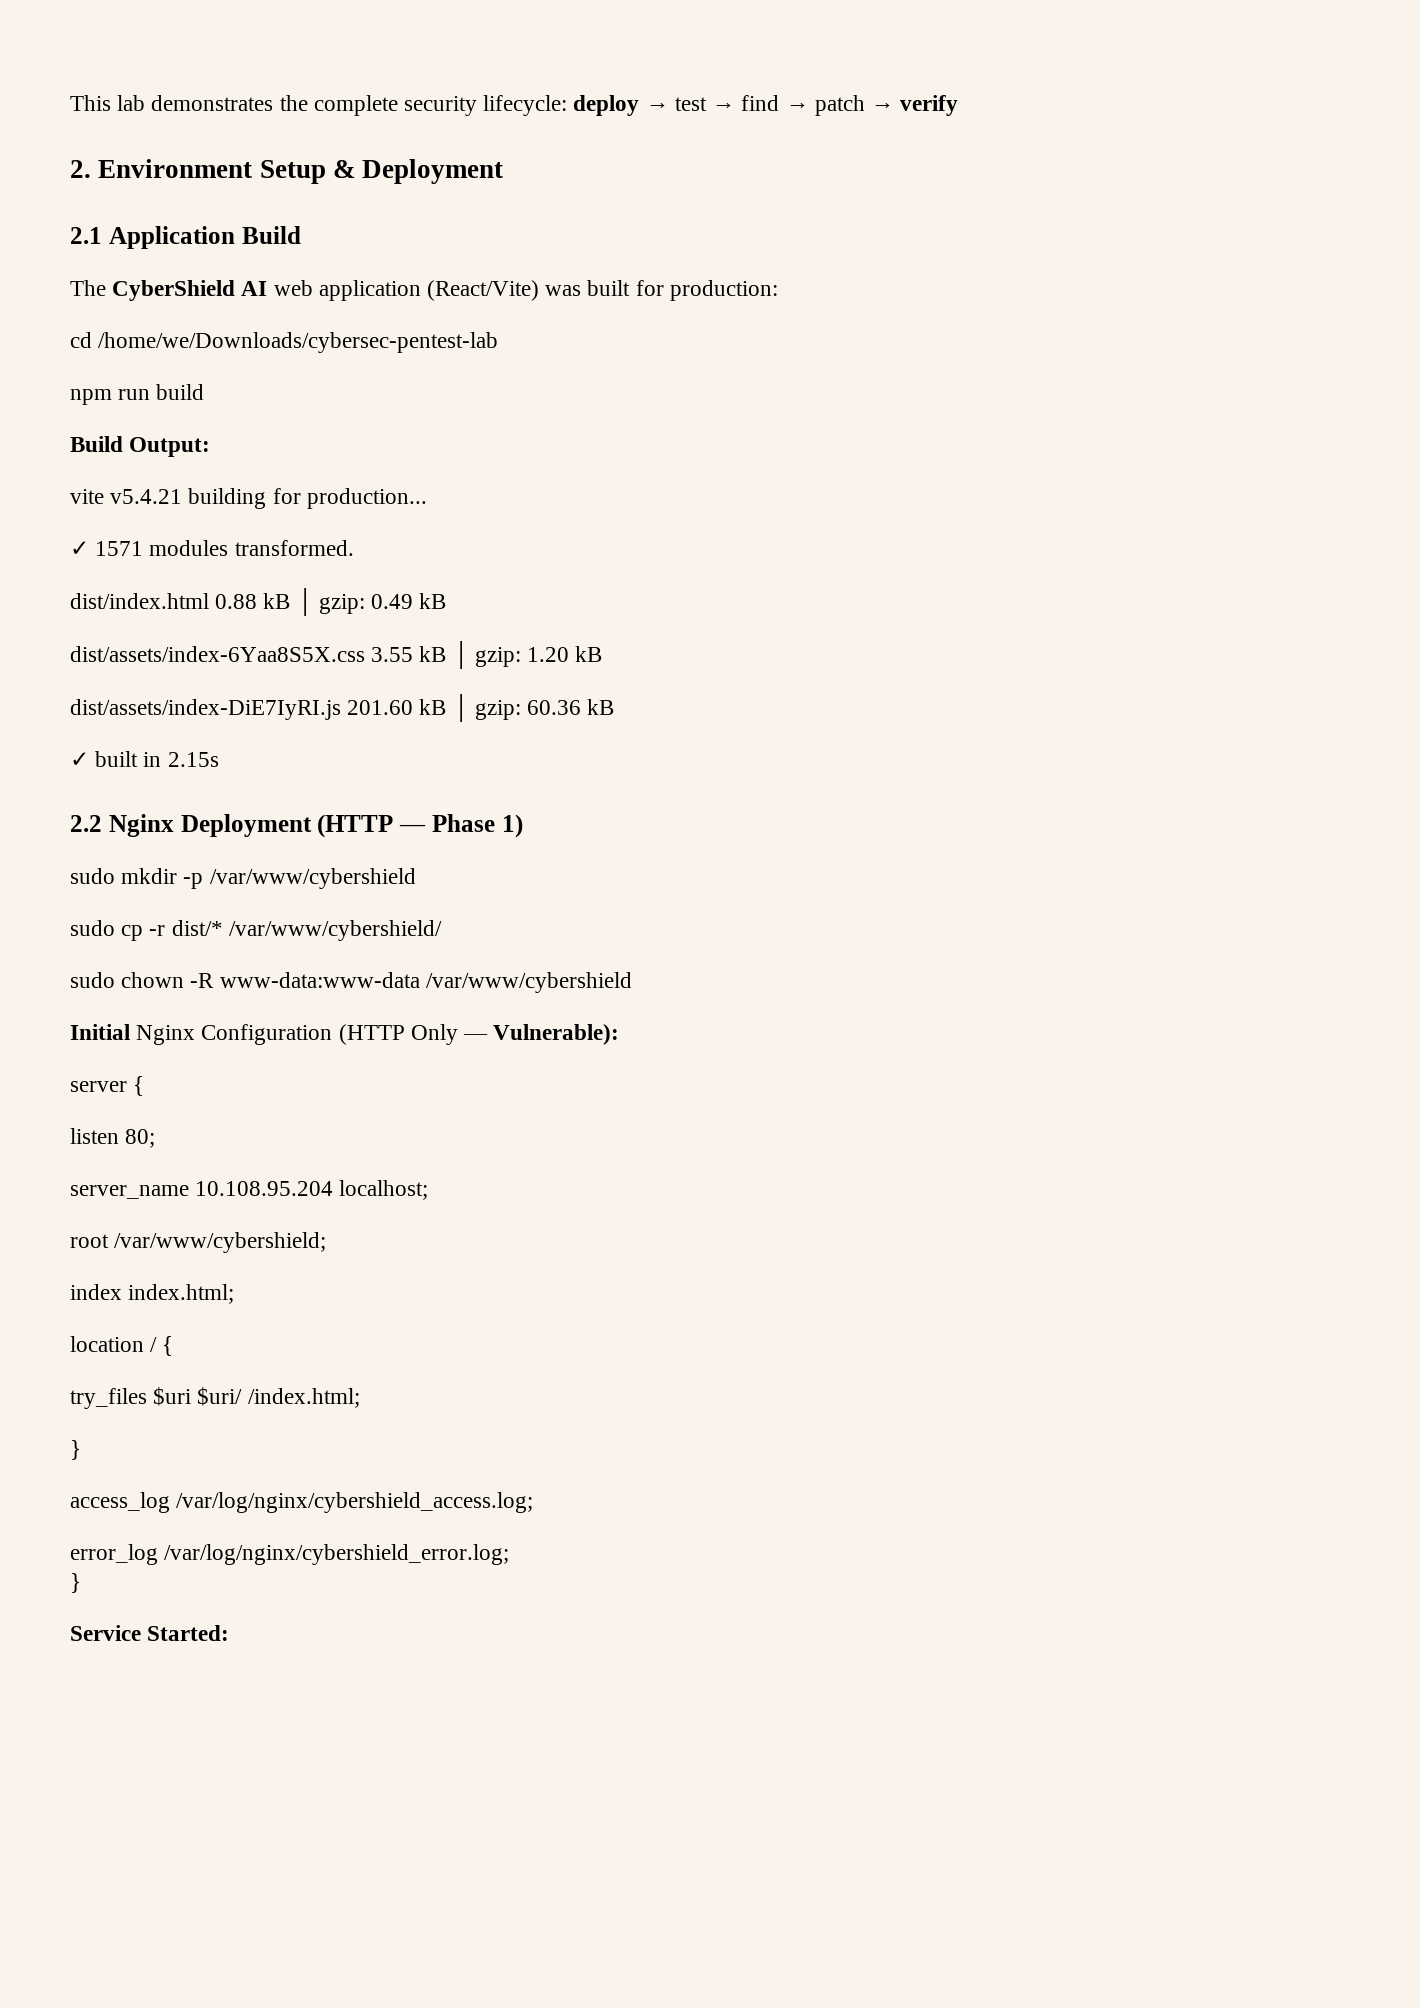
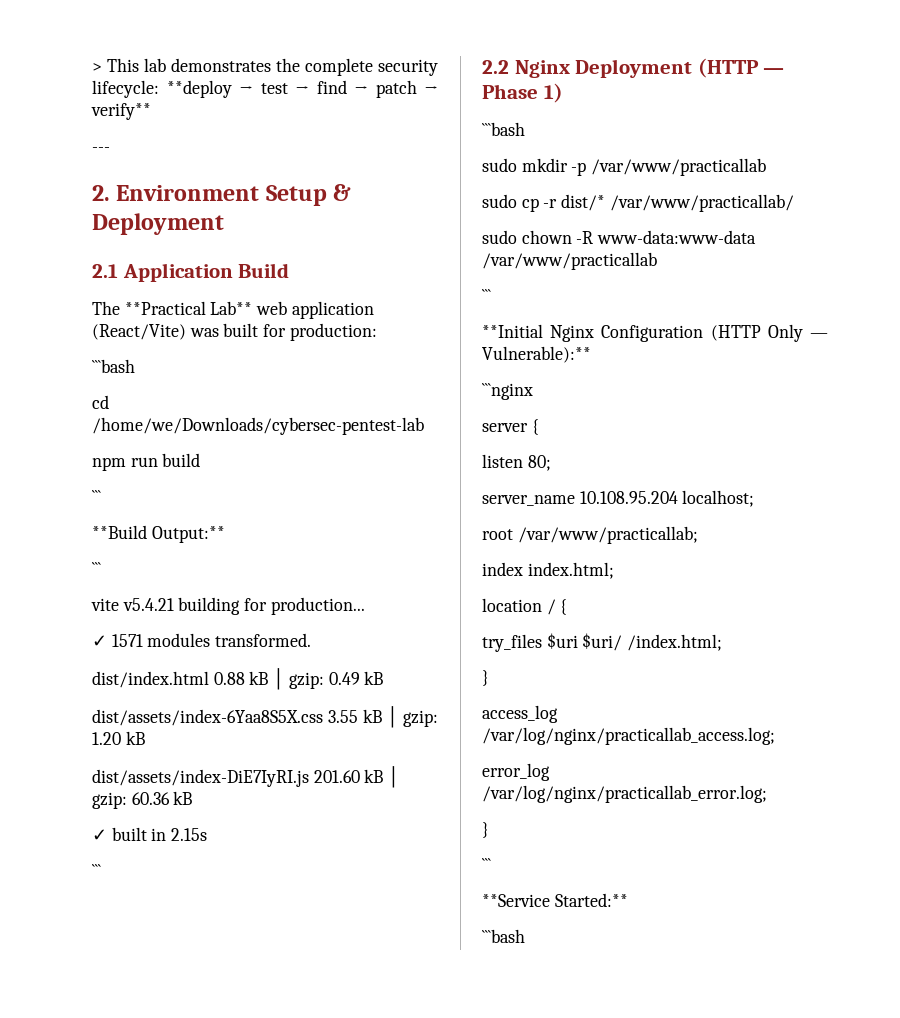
(70, 103) none -> [92,63,102,72] >
[573,95,640,116] deploy -> [166,80,232,98] **deploy
[900,95,959,116] verify -> [91,103,151,120] [92,147,110,152] verify** // ---
[112,280,268,301] CyberShield AI -> [124,301,253,315] **Practical Lab**
(778, 290) none -> [92,359,135,373] // ```bash
[70,436,211,457] Build Output: -> [92,490,101,503] [92,525,225,543] [92,562,101,575] ``` // **Build Output:** // ```
(219, 759) none -> [92,864,101,877] // ```
(523, 826) none -> [482,122,525,136] // ```bash
[209,868,416,889] /var/www/cybershield -> [591,158,767,176] /var/www/practicallab
[228,920,442,941] /var/www/cybershield/ -> [609,194,794,212] /var/www/practicallab/
[425,972,632,993] [70,1024,130,1040] /var/www/cybershield // Initial -> [482,252,657,270] [482,289,491,302] [482,324,543,338] /var/www/practicallab // ``` // **Initial
[493,1024,620,1045] Vulnerable): -> [482,346,591,363] [482,383,533,400] Vulnerable):** // ```nginx
[114,1232,327,1253] /var/www/cybershield; -> [517,526,698,544] /var/www/practicallab;
[176,1492,534,1513] /var/log/nginx/cybershield_access.log; -> [482,727,775,745] /var/log/nginx/practicallab_access.log;
[164,1544,510,1565] [70,1573,81,1593] [70,1625,230,1641] /var/log/nginx/cybershield_error.log; // } // Service Started: -> [482,785,767,803] [482,822,489,838] [482,858,491,871] [482,893,628,907] [482,929,525,943] /var/log/nginx/practicallab_error.log; // } // ``` // **Service Started:** // ```bash

